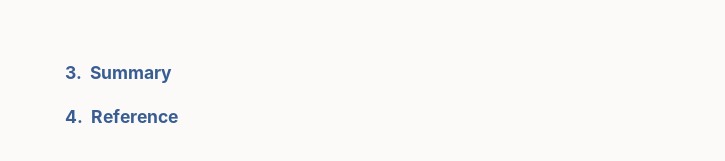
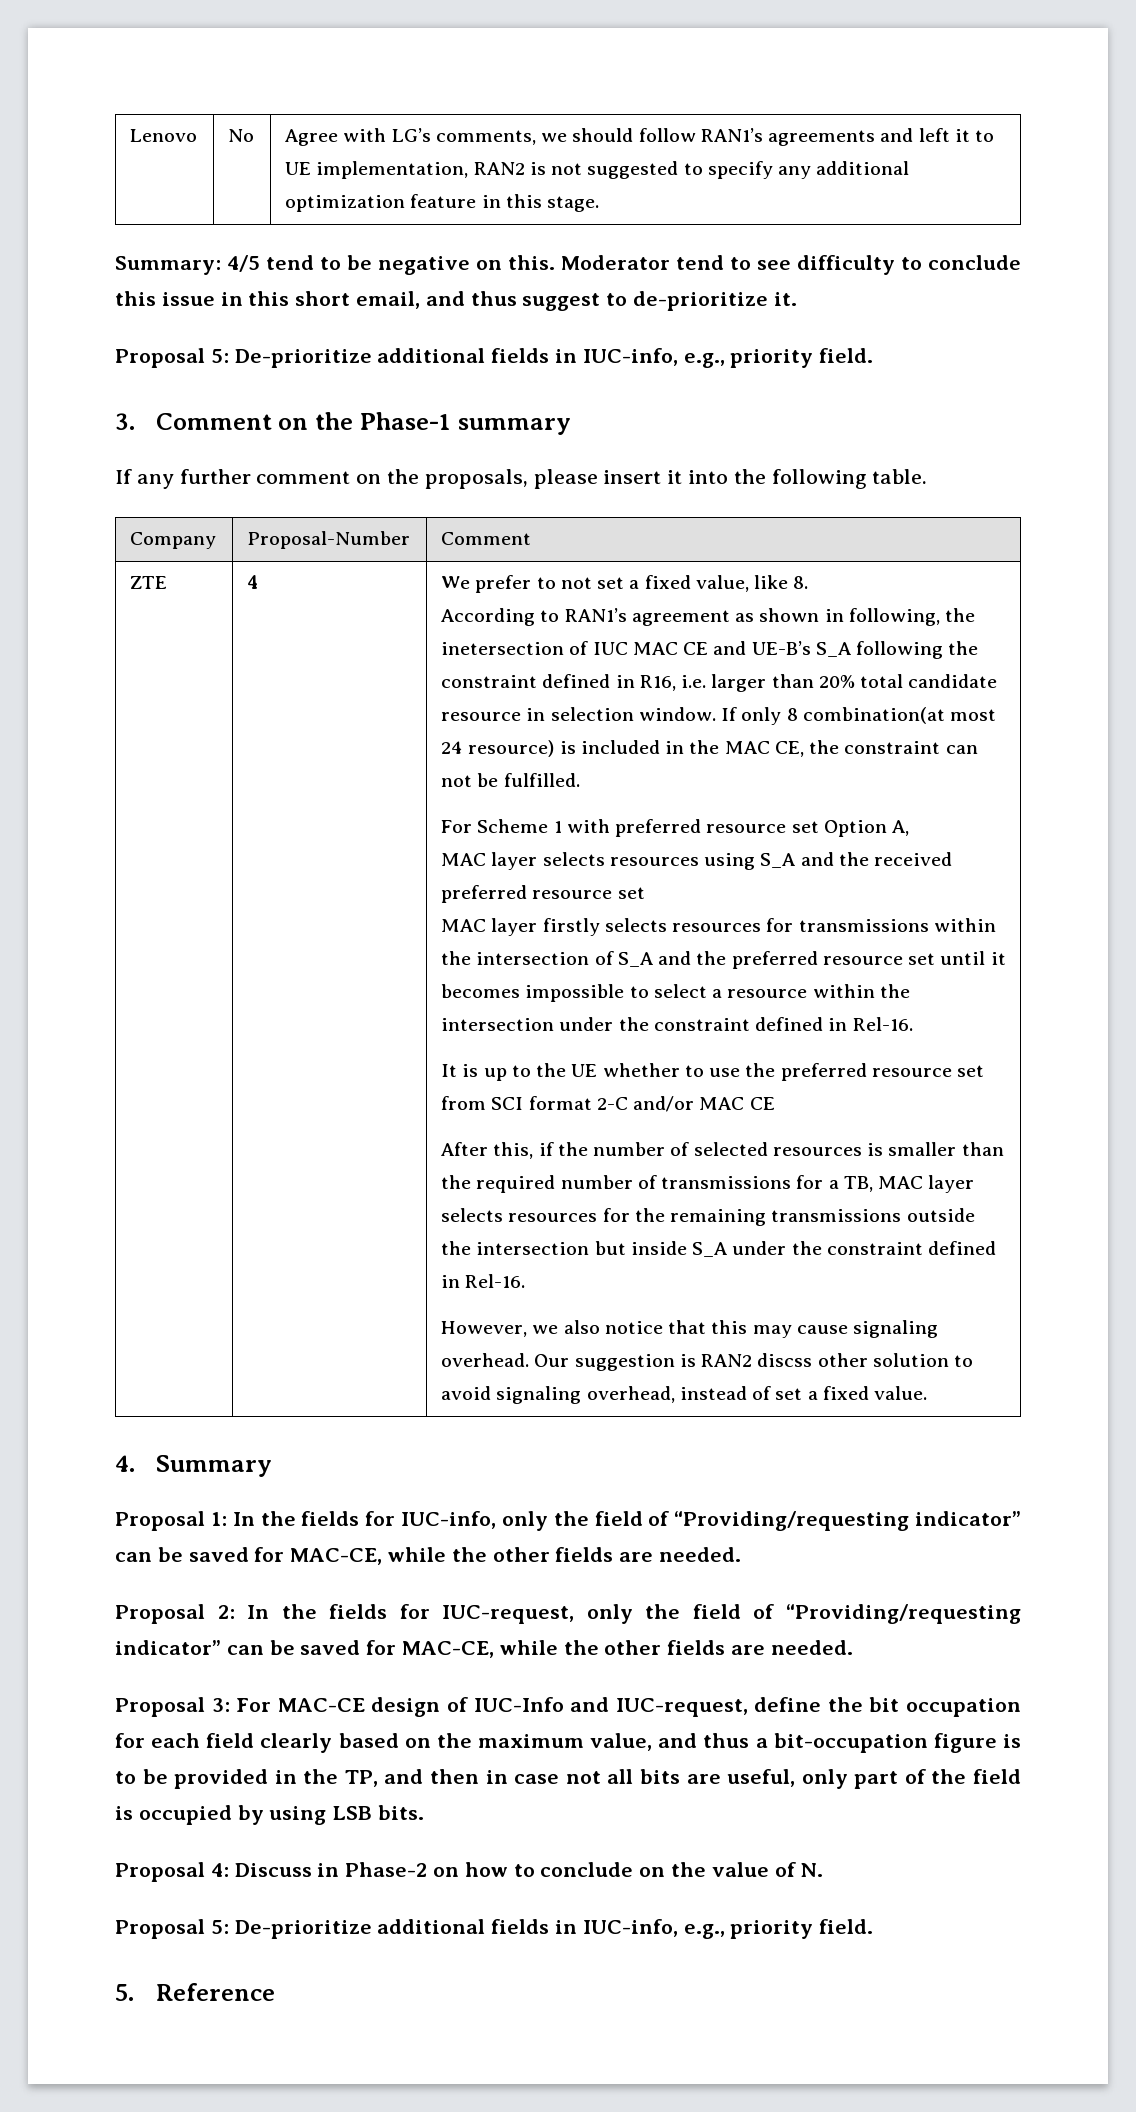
[65,66,172,83] [65,110,83,123] 3. Summary // 4. -> [130,129,198,142] [228,129,255,142] [285,128,995,146] [285,161,910,179] [285,194,600,212] [115,255,1021,275] [115,291,797,311] [115,348,874,368] [115,412,571,435] [115,469,928,489] [130,532,217,549] [247,531,411,549] [441,532,532,545] [130,576,168,589] [247,575,259,589] [441,575,809,593] [441,608,976,626] [441,641,979,659] [441,674,998,692] [441,707,997,725] [441,740,978,757] [441,773,580,787] [441,819,910,837] [441,852,953,870] [441,885,645,903] [441,918,996,936] [441,951,1006,969] [441,984,910,1002] [441,1017,913,1031] [441,1063,985,1081] [441,1096,775,1112] [441,1142,1004,1159] [441,1175,975,1193] [441,1208,975,1226] [441,1241,997,1257] [441,1274,526,1288] [441,1320,939,1338] [441,1353,974,1371] [441,1386,928,1404] [115,1455,272,1477] [115,1511,1022,1531] [115,1547,742,1565] [115,1604,1021,1624] [115,1640,853,1658] [115,1697,1021,1717] [115,1733,1021,1753] [115,1769,1021,1789] [115,1805,425,1825] [115,1862,824,1882] [115,1919,874,1939] [115,1984,134,2001] Lenovo | No | Agree with LG’s comments, we should follow RAN1’s agreements and left it to UE implementation, RAN2 is not suggested to specify any additional optimization feature in this stage. // Summary: 4/5 tend to be negative on this. Moderator tend to see difficulty to conclude this issue in this short email, and thus suggest to de-prioritize it. // Proposal 5: De-prioritize additional fields in IUC-info, e.g., priority field. // 3. Comment on the Phase-1 summary // If any further comment on the proposals, please insert it into the following table. // Company | Proposal-Number | Comment // ZTE | 4 | We prefer to not set a fixed value, like 8. // According to RAN1’s agreement as shown in following, the inetersection of IUC MAC CE and UE-B’s S_A following the constraint defined in R16, i.e. larger than 20% total candidate resource in selection window. If only 8 combination(at most 24 resource) is included in the MAC CE, the constraint can not be fulfilled. // For Scheme 1 with preferred resource set Option A, // MAC layer selects resources using S_A and the received preferred resource set // MAC layer firstly selects resources for transmissions within the intersection of S_A and the preferred resource set until it becomes impossible to select a resource within the intersection under the constraint defined in Rel-16. // It is up to the UE whether to use the preferred resource set from SCI format 2-C and/or MAC CE // After this, if the number of selected resources is smaller than the required number of transmissions for a TB, MAC layer selects resources for the remaining transmissions outside the intersection but inside S_A under the constraint defined in Rel-16. // However, we also notice that this may cause signaling overhead. Our suggestion is RAN2 discss other solution to avoid signaling overhead, instead of set a fixed value. // 4. Summary // Proposal 1: In the fields for IUC-info, only the field of “Providing/requesting indicator” can be saved for MAC-CE, while the other fields are needed. // Proposal 2: In the fields for IUC-request, only the field of “Providing/requesting indicator” can be saved for MAC-CE, while the other fields are needed. // Proposal 3: For MAC-CE design of IUC-Info and IUC-request, define the bit occupation for each field clearly based on the maximum value, and thus a bit-occupation figure is to be provided in the TP, and then in case not all bits are useful, only part of the field is occupied by using LSB bits. // Proposal 4: Discuss in Phase-2 on how to conclude on the value of N. // Proposal 5: De-prioritize additional fields in IUC-info, e.g., priority field. // 5.

